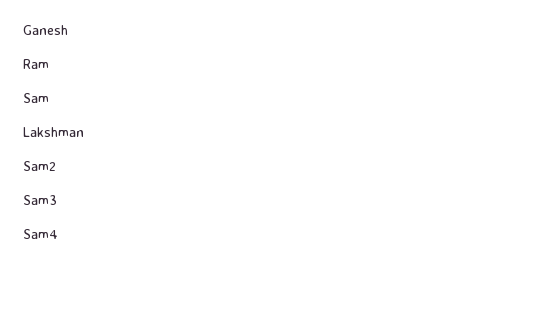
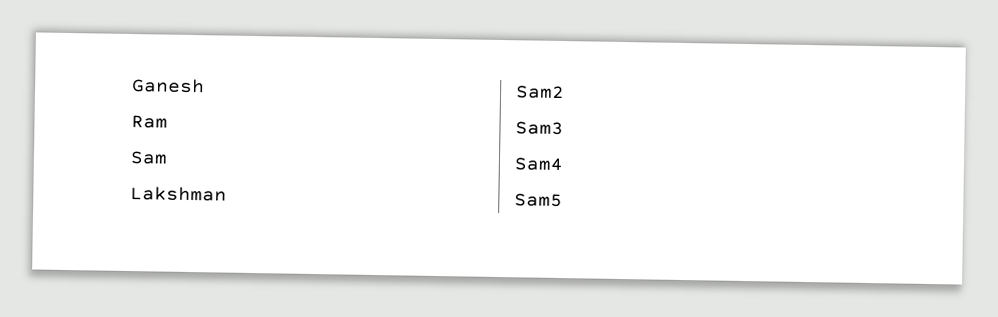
(58, 234) none -> [514,193,563,208] // Sam5

